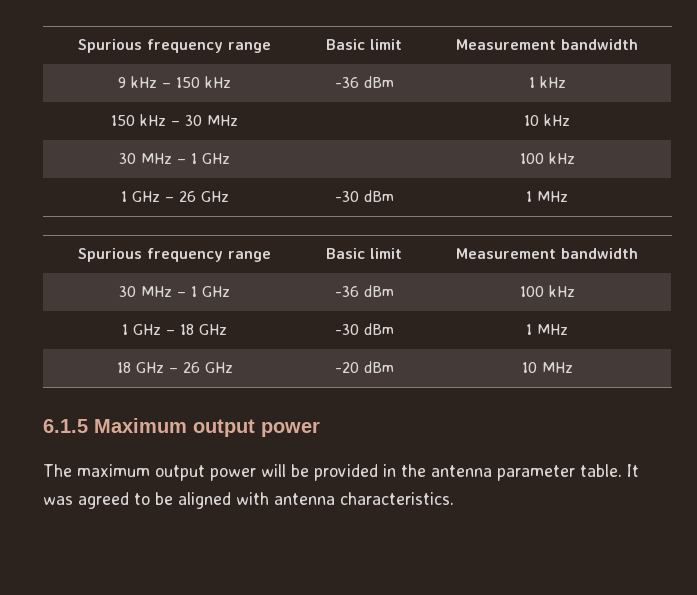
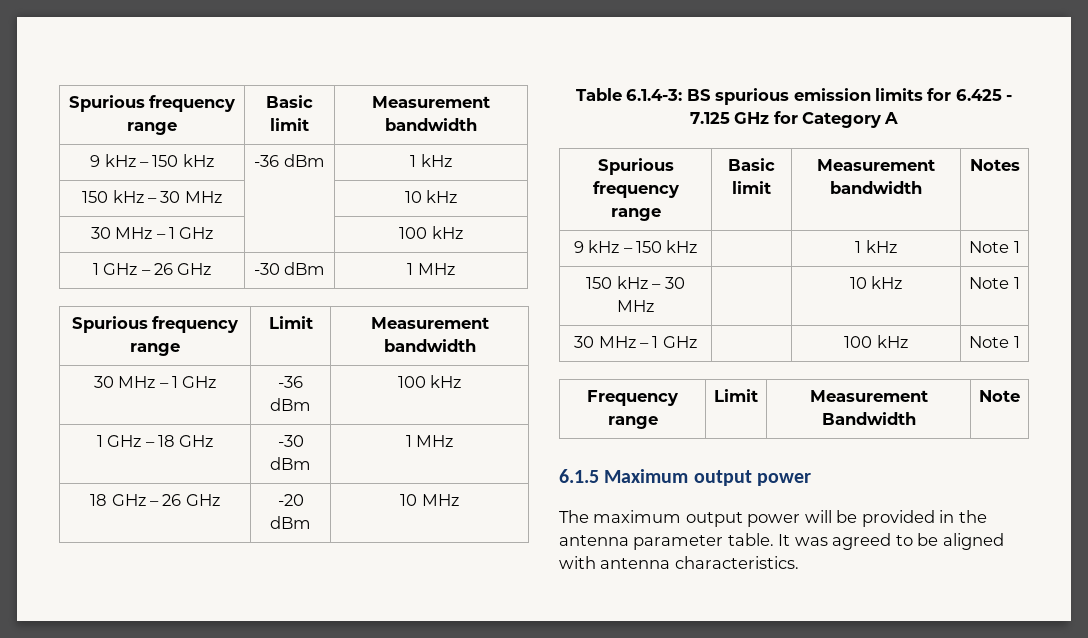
[326,248,402,259] Basic limit -> [268,316,313,329] Limit
(573, 367) none -> [575,88,1013,105] [689,111,899,128] [597,158,674,175] [592,181,679,198] [610,208,661,221] [728,158,775,171] [732,181,771,194] [817,159,935,171] [830,181,922,194] [969,159,1020,171] [573,240,698,253] [855,240,897,253] [969,241,1020,253] [586,276,685,289] [617,300,654,312] [849,276,903,289] [969,277,1020,289] [574,336,697,348] [844,335,908,348] [969,336,1020,348] [587,390,678,406] [607,416,658,429] [714,389,758,402] [809,390,928,402] [821,412,916,425] [979,390,1020,402] // Table 6.1.4-3: BS spurious emission limits for 6.425 - 7.125 GHz for Category A // Spurious frequency range | Basic limit | Measurement bandwidth | Notes // 9 kHz – 150 kHz | | 1 kHz | Note 1 // 150 kHz – 30 MHz | | 10 kHz | Note 1 // 30 MHz – 1 GHz | | 100 kHz | Note 1 // Frequency range | Limit | Measurement Bandwidth | Note

